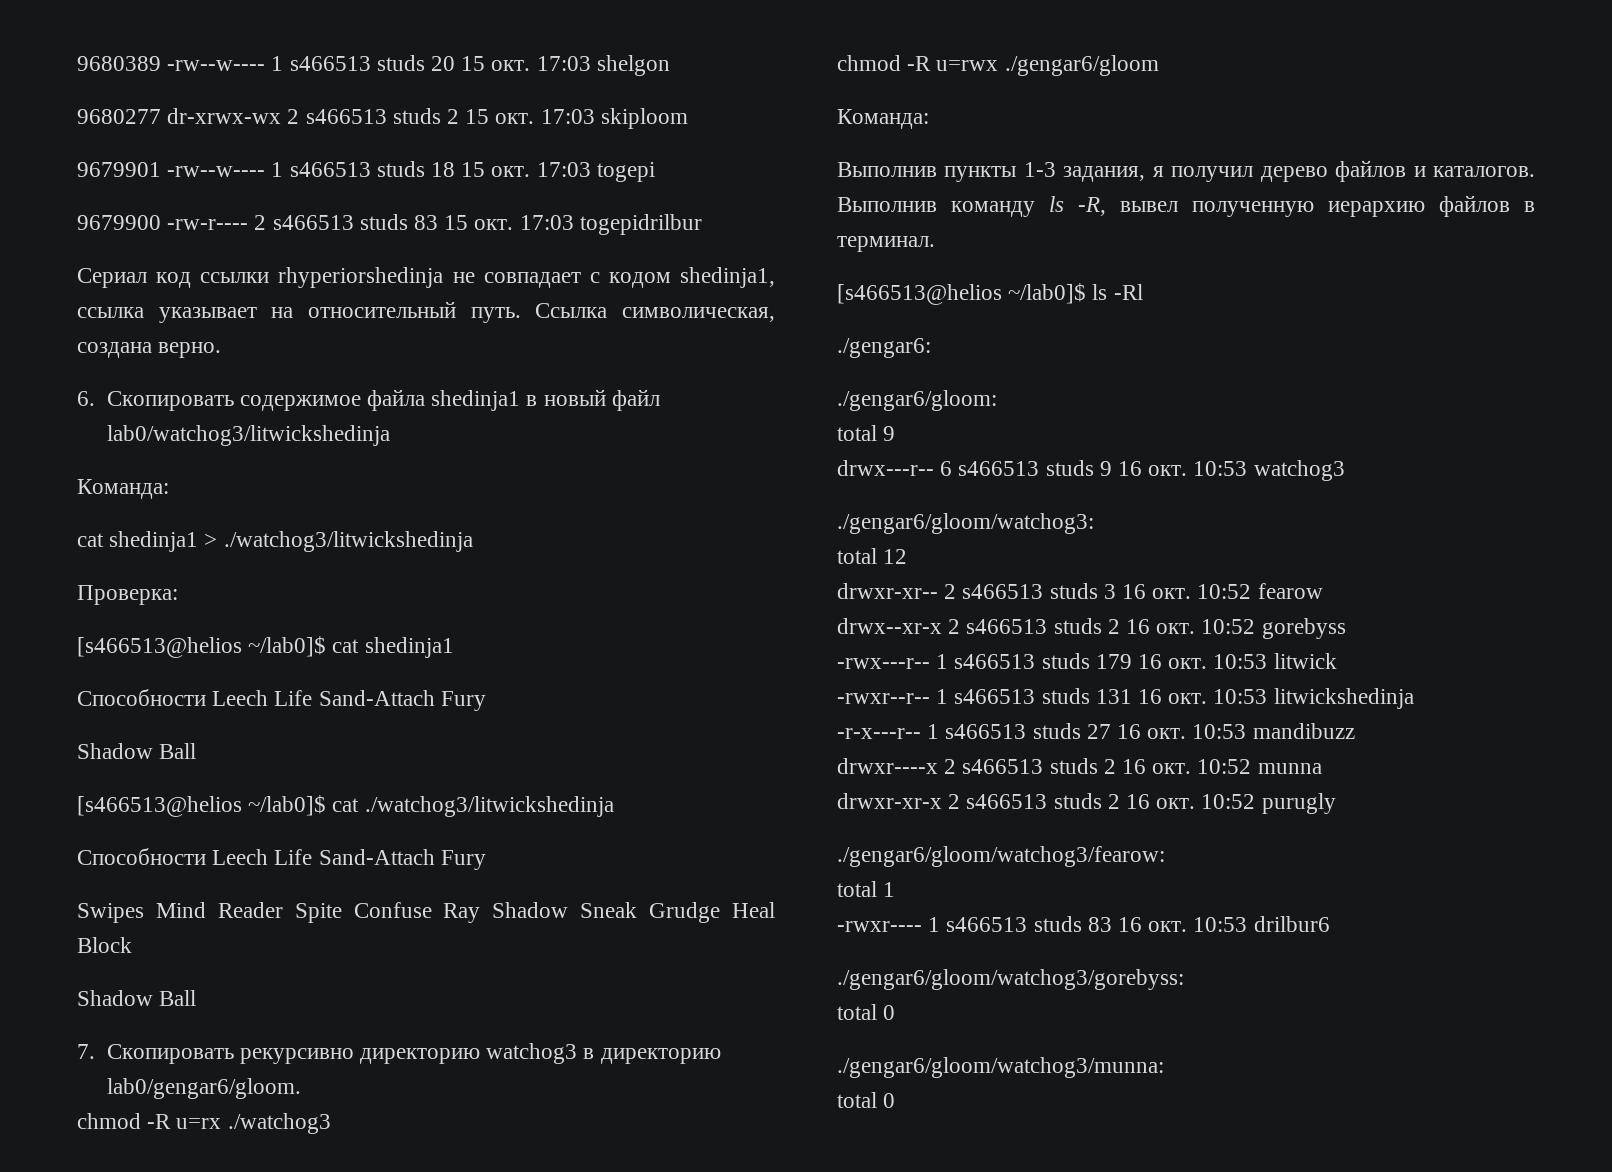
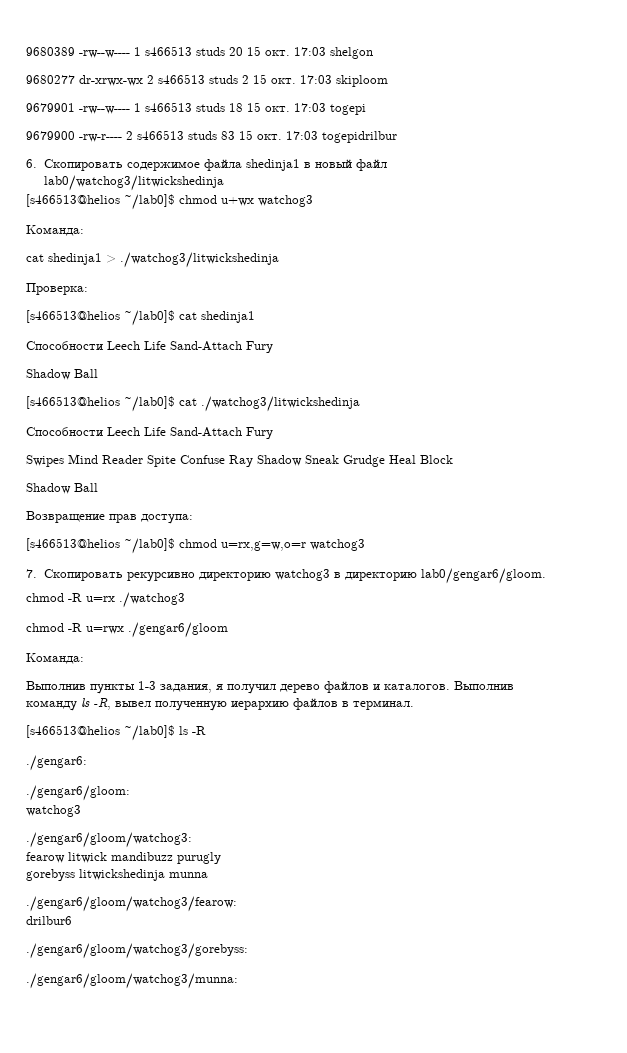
[77,267,775,288] [77,301,775,323] [77,342,222,358] // Сериал код ссылки rhyperiorshedinja не совпадает с кодом shedinja1, ссылка указывает на относительный путь. Ссылка символическая, создана верно. -> (397, 137) none
(390, 435) none -> [26,194,313,210] // [s466513@helios ~/lab0]$ chmod u+wx watchog3
(197, 998) none -> [26,511,193,524] [26,538,365,554] // Возвращение прав доступа: // [s466513@helios ~/lab0]$ chmod u=rx,g=w,o=r watchog3
[1113,284,1143,300] -Rl -> [192,726,206,735] -R
[837,425,896,441] [837,460,1345,481] [837,513,1094,534] [837,548,908,564] [837,583,1323,599] [837,618,1346,639] [837,653,1337,669] [837,688,1414,709] [837,723,1355,739] [837,758,1322,774] [837,793,1336,814] [837,846,1165,867] [837,881,896,897] [837,916,1248,932] total 9 // drwx---r-- 6 s466513 studs 9 16 окт. 10:53 watchog3 // ./gengar6/gloom/watchog3: // total 12 // drwxr-xr-- 2 s466513 studs 3 16 окт. 10:52 fearow // drwx--xr-x 2 s466513 studs 2 16 окт. 10:52 gorebyss // -rwx---r-- 1 s466513 studs 179 16 окт. 10:53 litwick // -rwxr--r-- 1 s466513 studs 131 16 окт. 10:53 litwickshedinja // -r-x---r-- 1 s466513 studs 27 16 окт. 10:53 mandibuzz // drwxr----x 2 s466513 studs 2 16 окт. 10:52 munna // drwxr-xr-x 2 s466513 studs 2 16 окт. 10:52 purugly // ./gengar6/gloom/watchog3/fearow: // total 1 // -rwxr---- 1 s466513 studs 83 16 окт. 10:53 -> [26,805,81,817] [26,832,192,848] [26,852,221,864] [26,869,208,881] [26,896,237,912] watchog3 // ./gengar6/gloom/watchog3: // fearow litwick mandibuzz purugly // gorebyss litwickshedinja munna // ./gengar6/gloom/watchog3/fearow: //
[837,1004,896,1020] // total 0 -> (248, 951) none
[837,1092,896,1108] // total 0 -> (238, 981) none

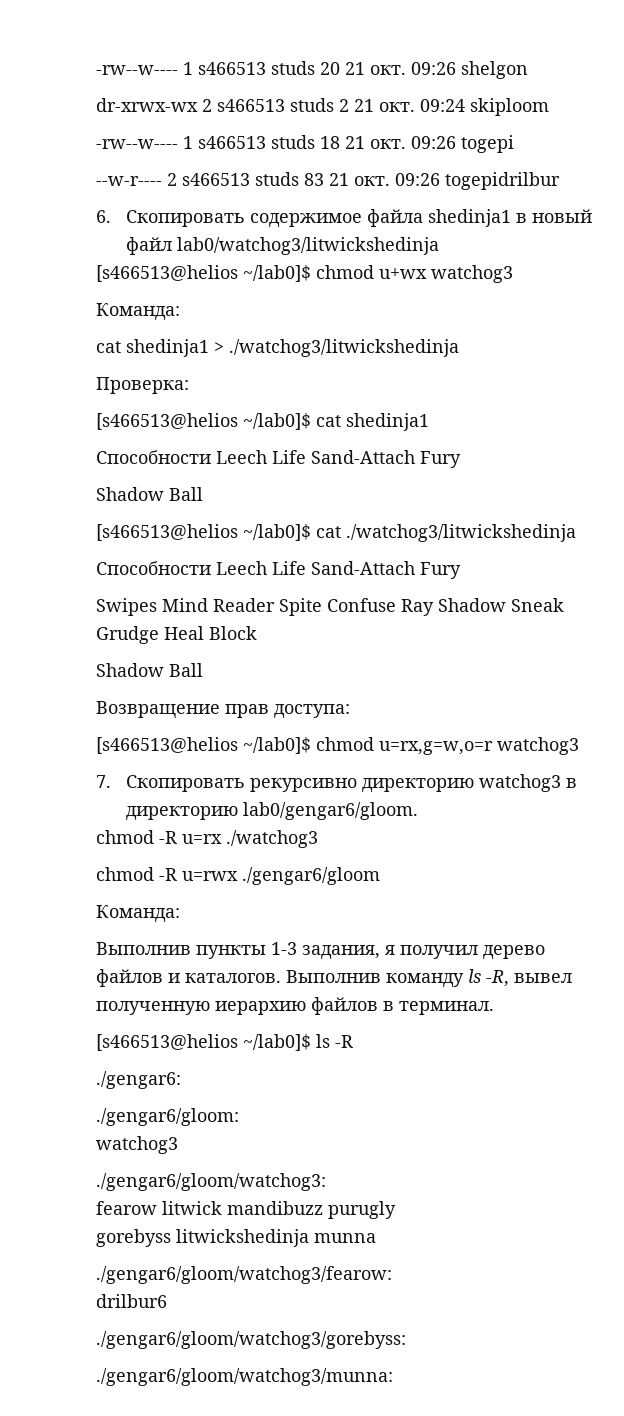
[26,47,75,56] 9680389 -> (96, 70) none
[247,46,326,56] 15 окт. 17:03 -> [345,62,456,75] 21 окт. 09:26
[26,75,75,84] 9680277 -> (528, 70) none
[253,74,332,84] 15 окт. 17:03 -> [354,99,465,112] 21 окт. 09:24
[26,103,75,112] 9679901 -> (549, 107) none
[247,102,326,112] 15 окт. 17:03 -> [345,136,456,149] 21 окт. 09:26
[26,131,122,142] 9679900 -rw-r---- -> [96,176,162,186] --w-r----
[239,130,318,140] 15 окт. 17:03 -> [329,173,440,186] 21 окт. 09:26

